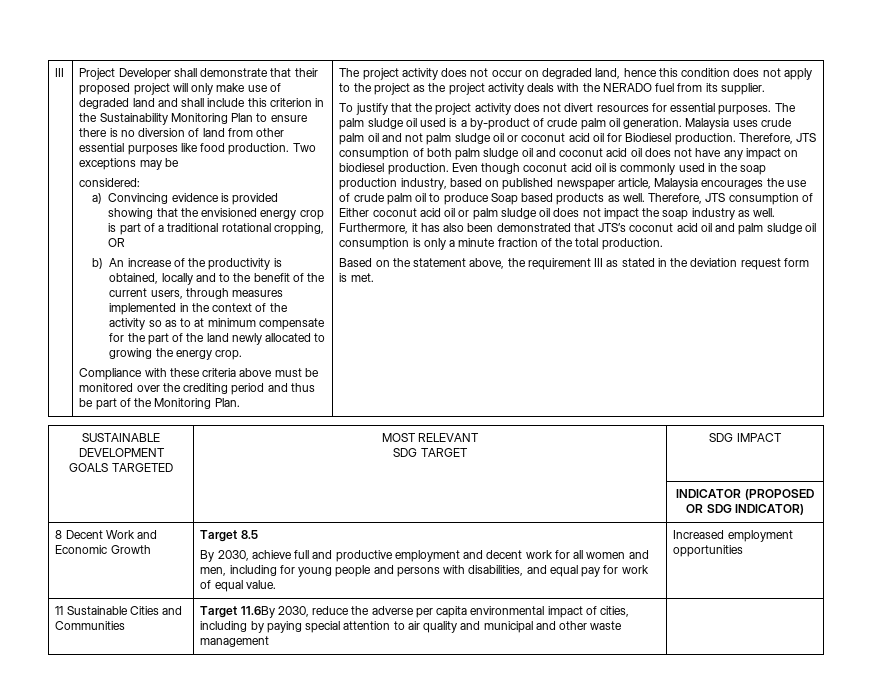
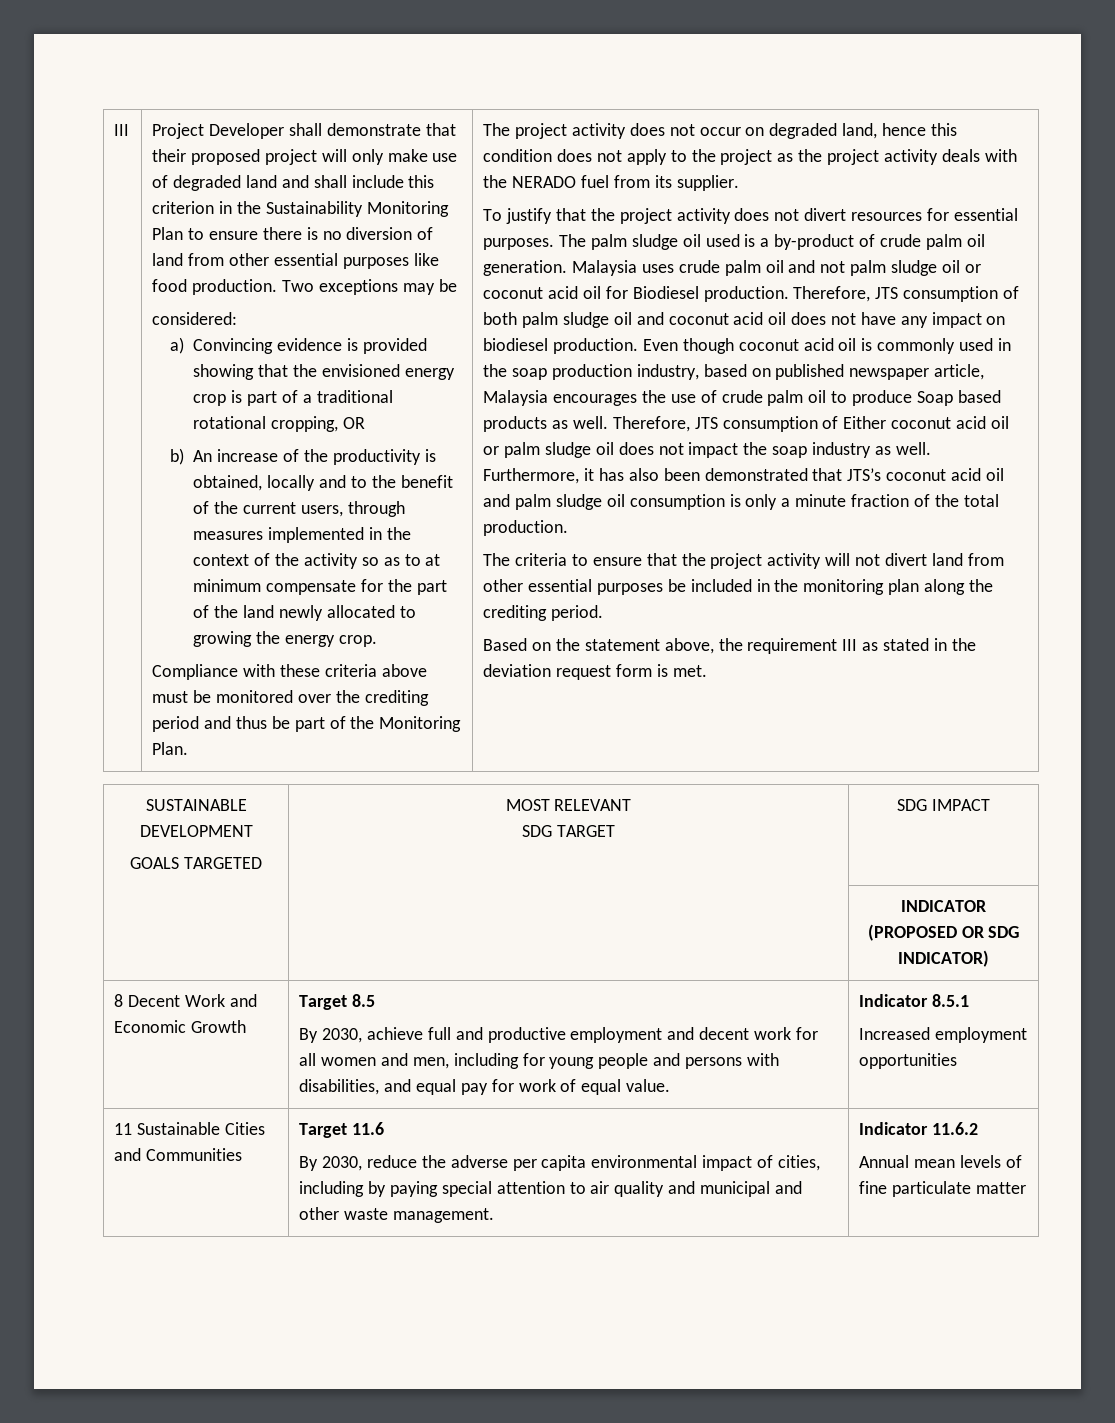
(663, 244) none -> [483,553,1004,569] [483,579,993,595] [483,605,604,621] // The criteria to ensure that the project activity will not divert land from other essential purposes be included in the monitoring plan along the crediting period.
(276, 584) none -> [859,994,970,1007] Indicator 8.5.1 //
[240,606,275,618] 11.6By -> [352,1122,385,1135] [299,1156,319,1171] 11.6 // By
[200,636,270,647] management | -> [392,1208,494,1223] [859,1122,979,1135] [859,1155,1022,1168] [859,1181,1026,1197] management. | Indicator 11.6.2 // Annual mean levels of fine particulate matter

